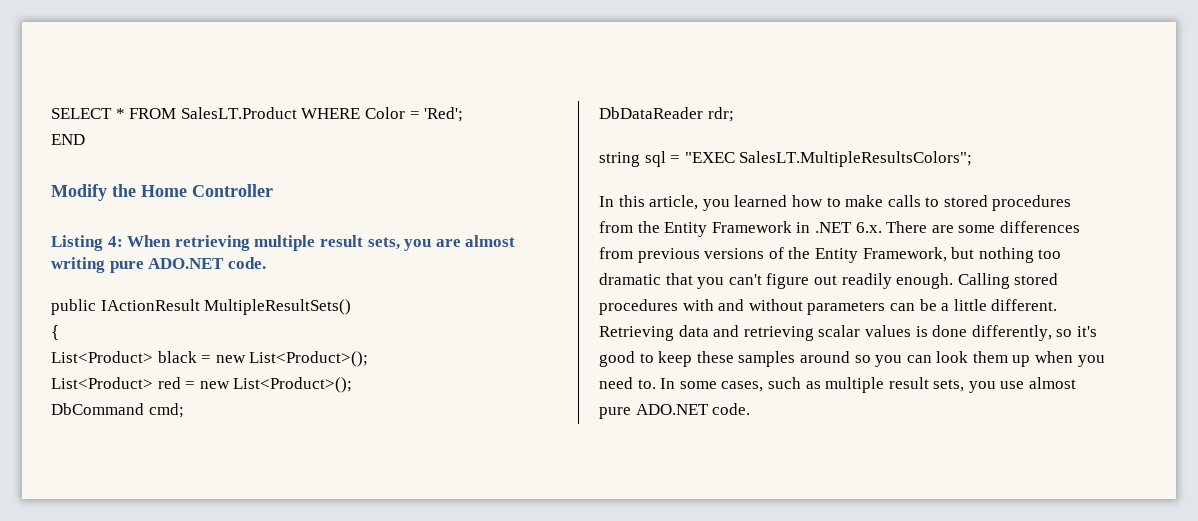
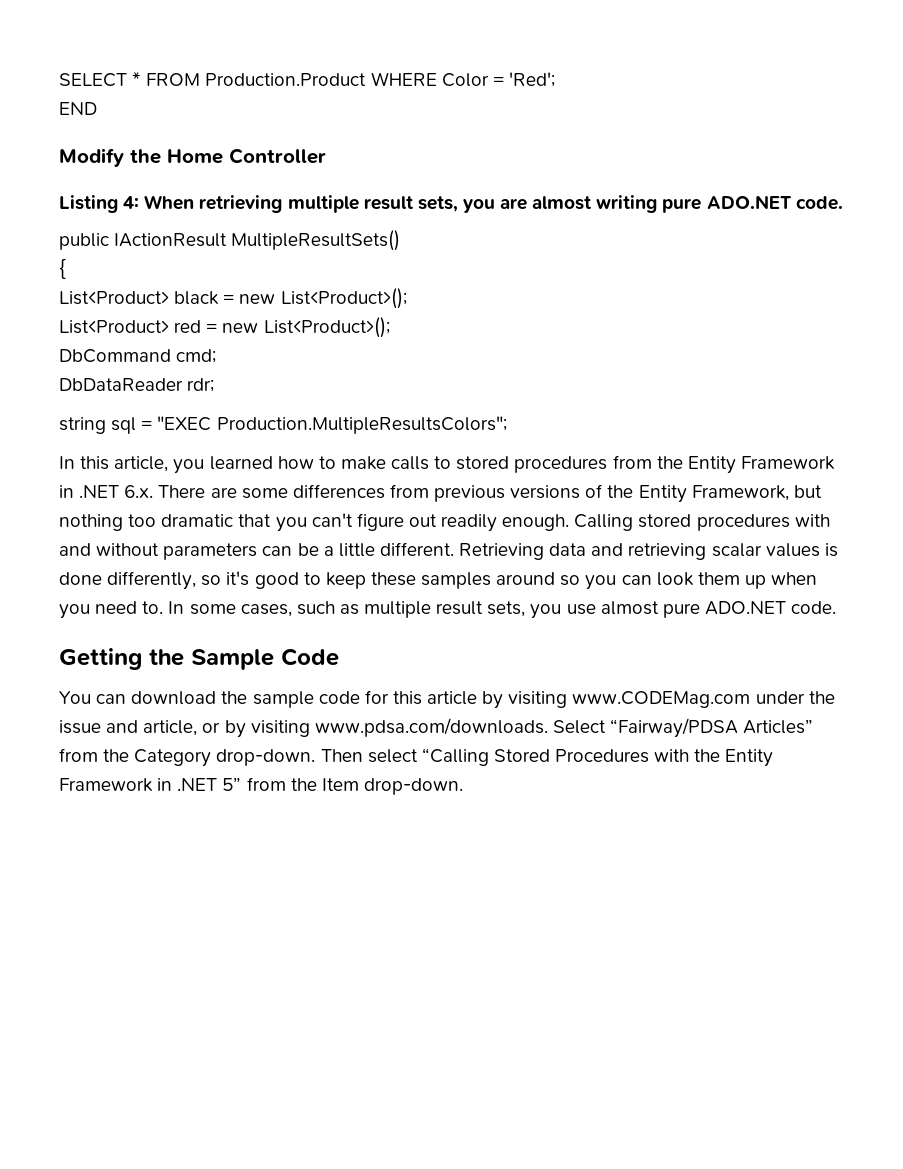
[180,107,297,119] SalesLT.Product -> [205,73,367,86] Production.Product
[739,151,973,167] SalesLT.MultipleResultsColors"; -> [216,416,507,434] Production.MultipleResultsColors";
(751, 409) none -> [59,648,339,670] [59,690,835,709] [59,718,814,738] [59,748,774,767] [59,777,463,795] // Getting the Sample Code // You can download the sample code for this article by visiting www.CODEMag.com under the issue and article, or by visiting www.pdsa.com/downloads. Select “Fairway/PDSA Articles” from the Category drop-down. Then select “Calling Stored Procedures with the Entity Framework in .NET 5” from the Item drop-down.

